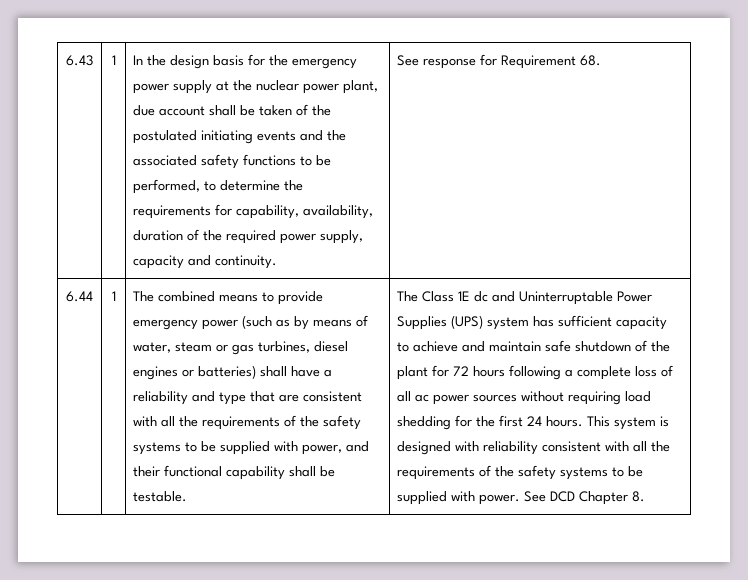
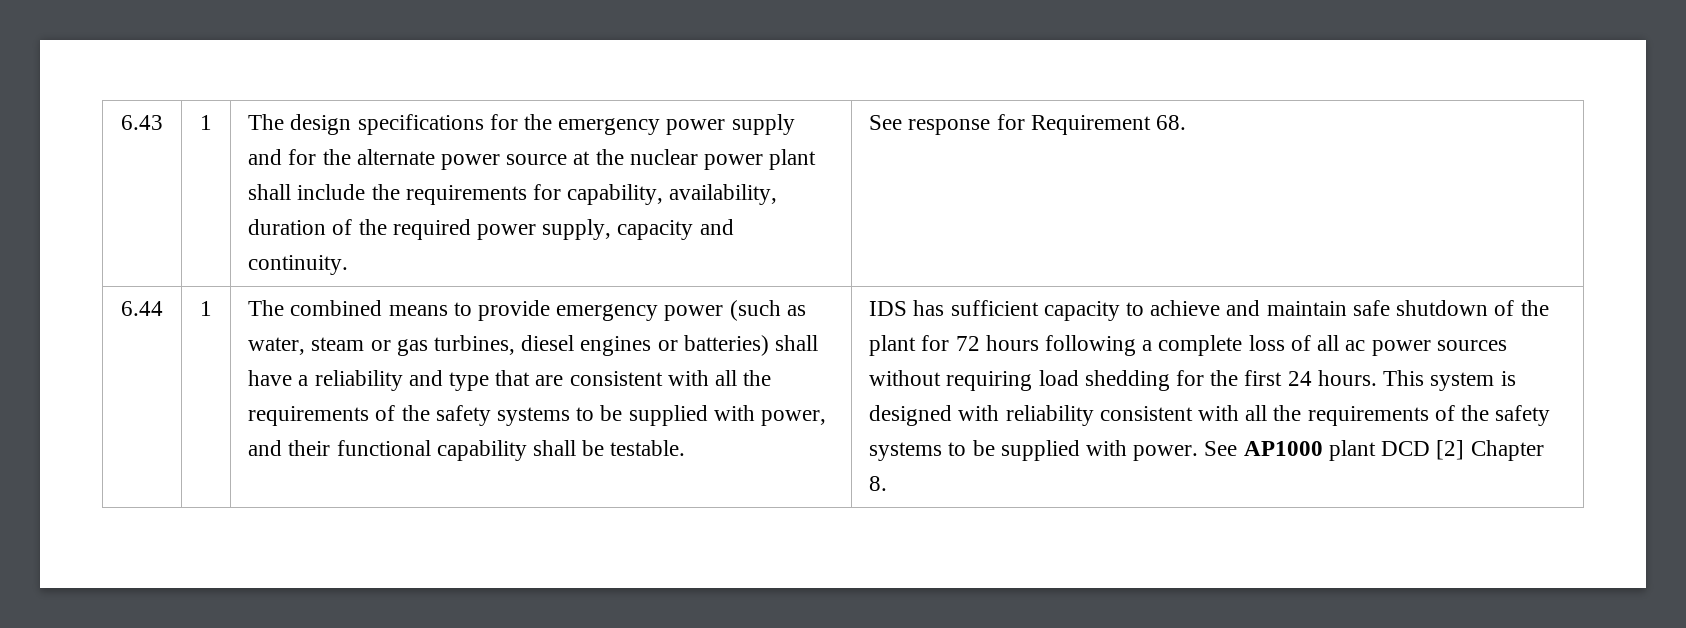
[133,55,245,69] In the design basis -> [248,114,484,135] The design specifications
[216,80,379,94] [133,104,332,116] [133,130,347,144] [133,154,332,169] [133,179,281,194] at the nuclear power plant, due account shall be taken of the postulated initiating events and the associated safety functions to be performed, to determine -> [248,149,817,170] [248,184,366,200] and for the alternate power source at the nuclear power plant shall include
[294,315,369,330] by means of -> (806, 310) none
[397,291,653,305] [397,315,530,330] The Class 1E dc and Uninterruptable Power Supplies (UPS) system -> [869,301,908,316] IDS
[550,491,576,502] DCD -> [1243,440,1465,461] AP1000 plant DCD [2]

